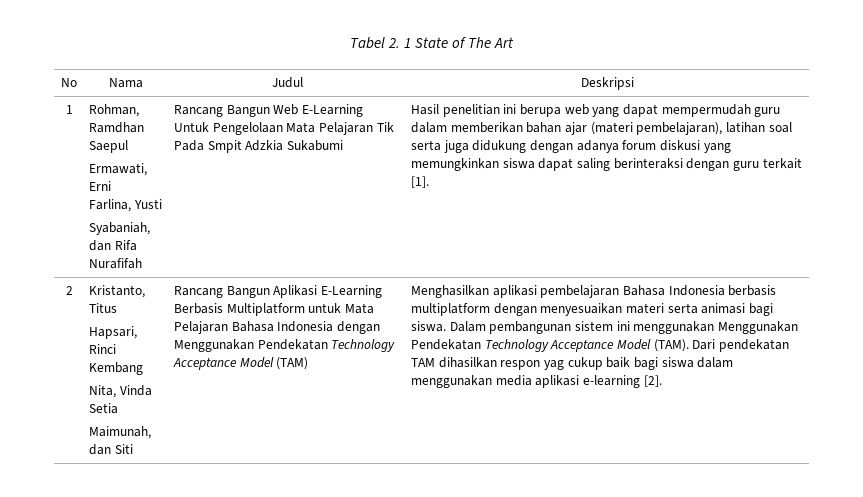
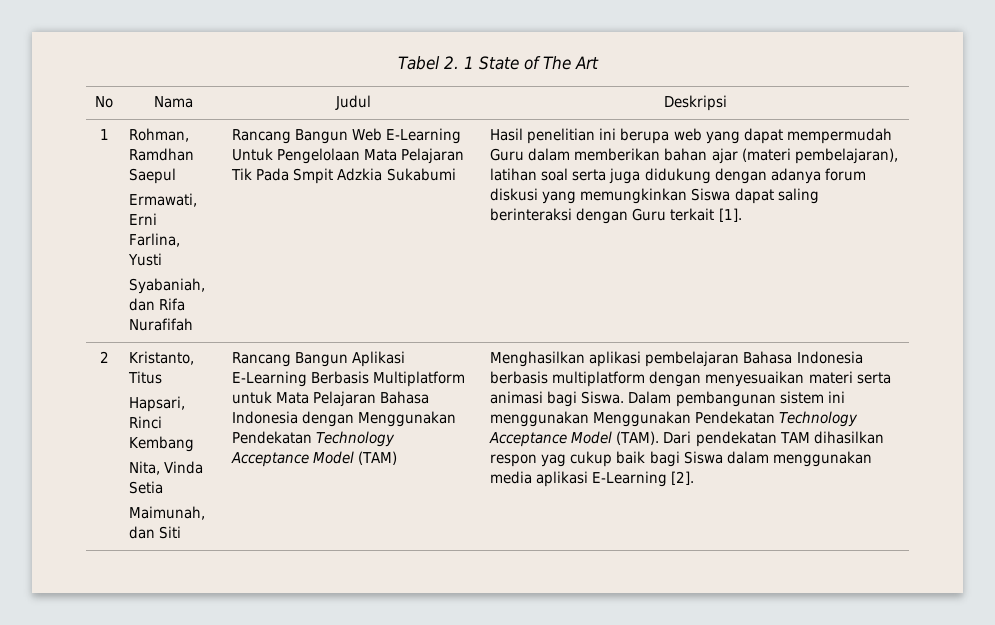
[754,107,781,117] guru -> [490,148,525,161] Guru
[502,158,535,169] siswa -> [691,188,731,201] Siswa
[732,161,759,171] guru -> [632,208,667,221] Guru
[411,321,447,332] siswa. -> [581,391,625,404] Siswa.
[661,357,694,368] siswa -> [683,451,723,464] Siswa
[583,375,641,388] e-learning -> [592,471,668,487] E-Learning

